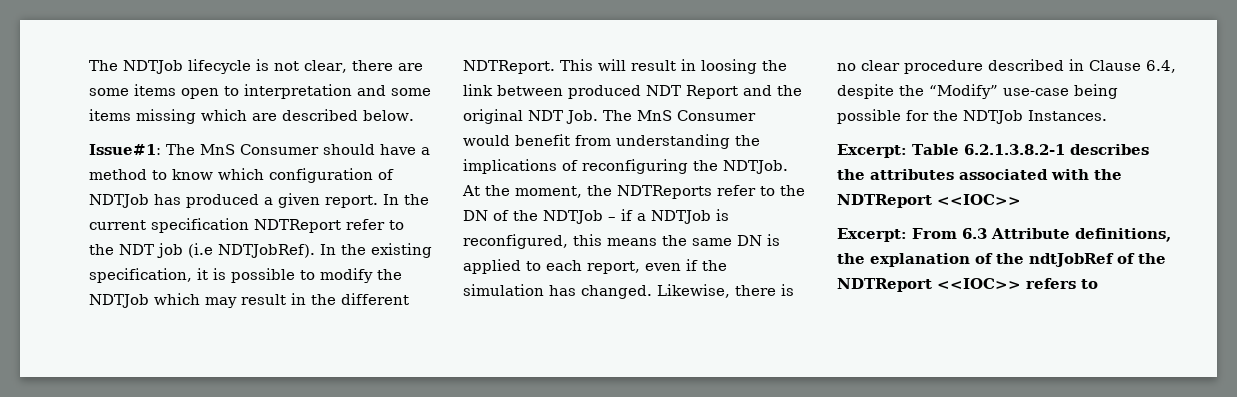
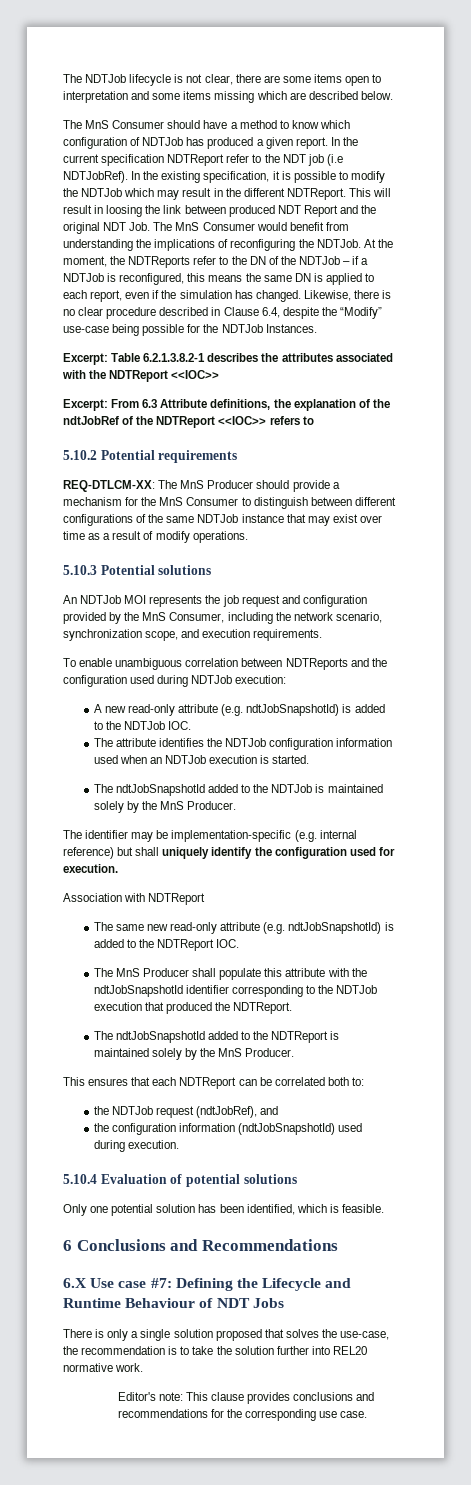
[89,144,161,155] Issue#1: -> (393, 95) none
(1098, 284) none -> [63,450,238,463] [63,480,340,492] [63,497,396,509] [63,514,382,526] [63,531,248,543] [63,565,212,575] [63,595,367,607] [63,612,382,624] [63,629,323,641] [63,658,387,670] [63,675,287,687] [93,704,385,716] [93,721,192,730] [93,738,393,750] [93,755,310,764] [93,784,383,796] [93,801,237,813] [63,830,357,842] [63,847,395,859] [63,864,118,873] [63,893,206,905] [93,922,394,934] [93,939,240,951] [93,968,367,980] [93,985,378,997] [93,1002,293,1014] [93,1031,340,1043] [93,1048,295,1060] [63,1077,364,1089] [93,1106,279,1118] [93,1123,363,1135] [93,1140,179,1152] [63,1174,297,1187] [63,1204,384,1216] [63,1239,338,1251] [63,1278,352,1291] [63,1298,284,1308] [63,1329,390,1341] [63,1346,367,1355] [63,1363,144,1372] [117,1392,375,1404] [117,1409,368,1421] // 5.10.2 Potential requirements // REQ-DTLCM-XX: The MnS Producer should provide a mechanism for the MnS Consumer to distinguish between different configurations of the same NDTJob instance that may exist over time as a result of modify operations. // 5.10.3 Potential solutions // An NDTJob MOI represents the job request and configuration provided by the MnS Consumer, including the network scenario, synchronization scope, and execution requirements. // To enable unambiguous correlation between NDTReports and the configuration used during NDTJob execution: // A new read-only attribute (e.g. ndtJobSnapshotId) is added to the NDTJob IOC. // The attribute identifies the NDTJob configuration information used when an NDTJob execution is started. // The ndtJobSnapshotId added to the NDTJob is maintained solely by the MnS Producer. // The identifier may be implementation-specific (e.g. internal reference) but shall uniquely identify the configuration used for execution. // Association with NDTReport // The same new read-only attribute (e.g. ndtJobSnapshotId) is added to the NDTReport IOC. // The MnS Producer shall populate this attribute with the ndtJobSnapshotId identifier corresponding to the NDTJob execution that produced the NDTReport. // The ndtJobSnapshotId added to the NDTReport is maintained solely by the MnS Producer. // This ensures that each NDTReport can be correlated both to: // the NDTJob request (ndtJobRef), and // the configuration information (ndtJobSnapshotId) used during execution. // 5.10.4 Evaluation of potential solutions // Only one potential solution has been identified, which is feasible. // 6 Conclusions and Recommendations // 6.X Use case #7: Defining the Lifecycle and Runtime Behaviour of NDT Jobs // There is only a single solution proposed that solves the use-case, the recommendation is to take the solution further into REL20 normative work. // Editor's note: This clause provides conclusions and recommendations for the corresponding use case.

